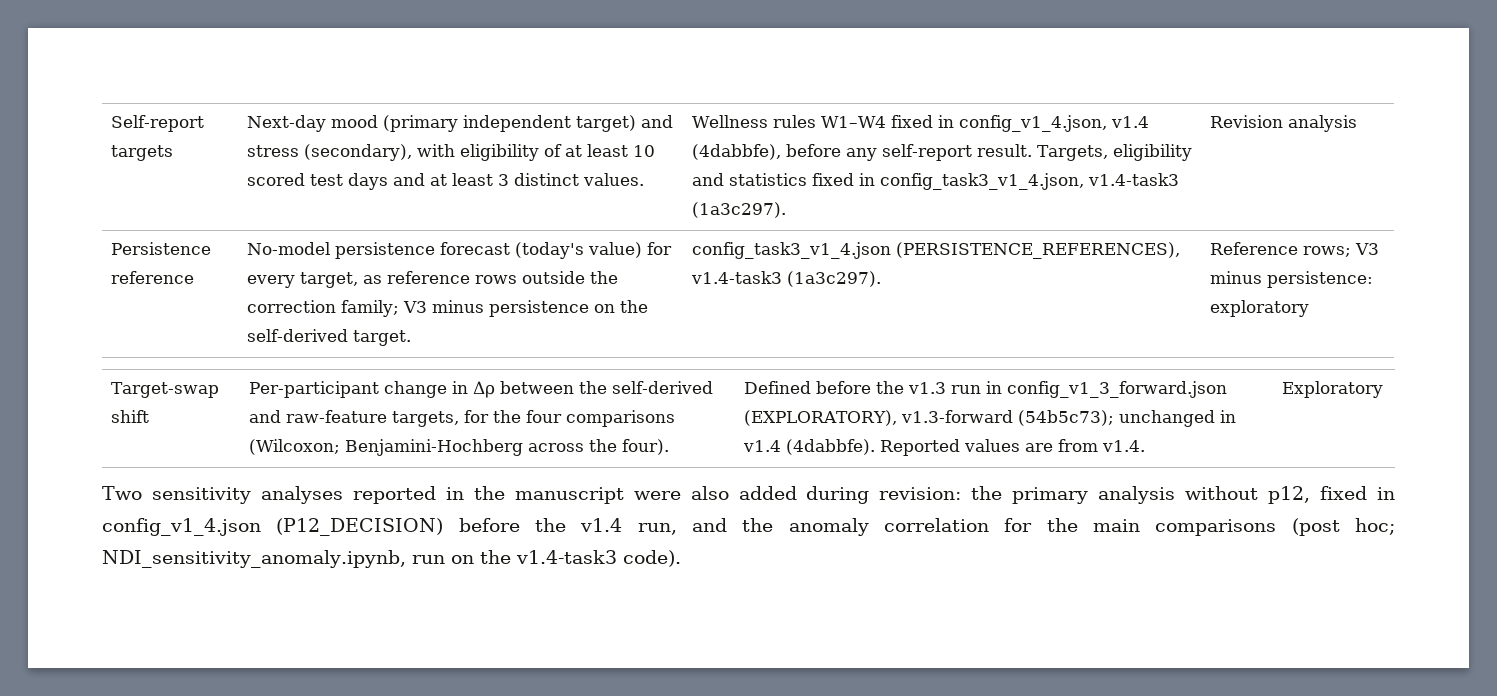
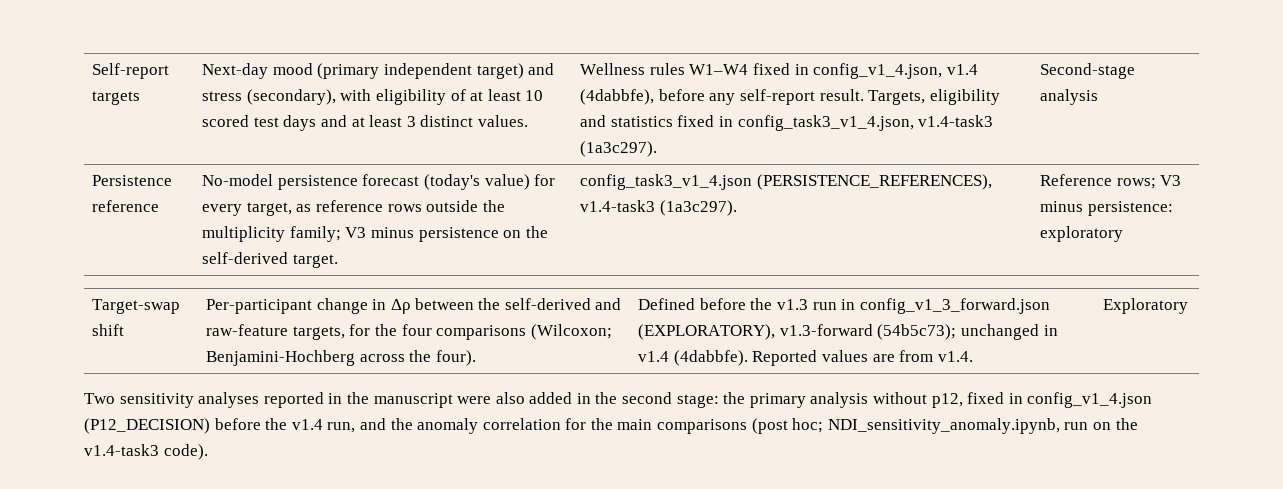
[1210,115,1284,128] Revision -> [1040,63,1136,79] Second-stage
[247,300,337,313] correction -> [202,226,286,242] multiplicity
[806,486,962,504] during revision: -> [576,392,719,408] in the second stage:

